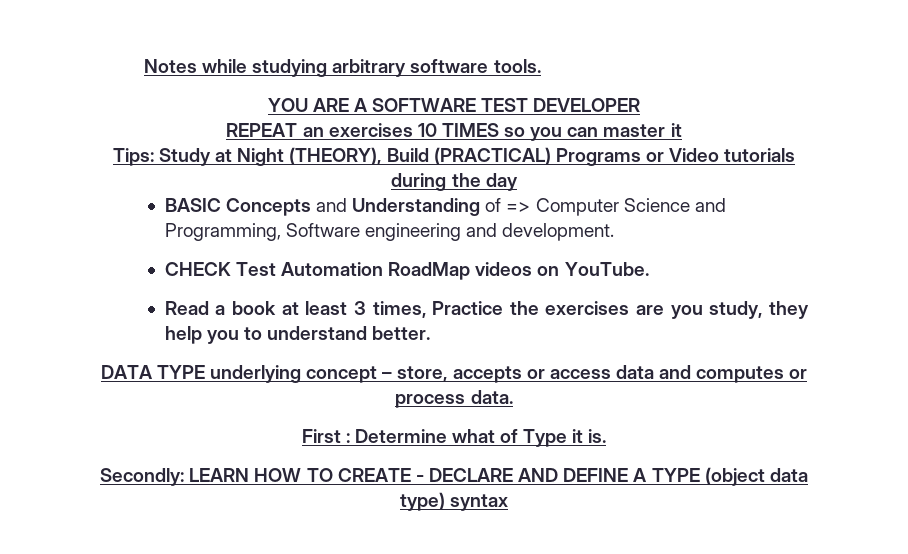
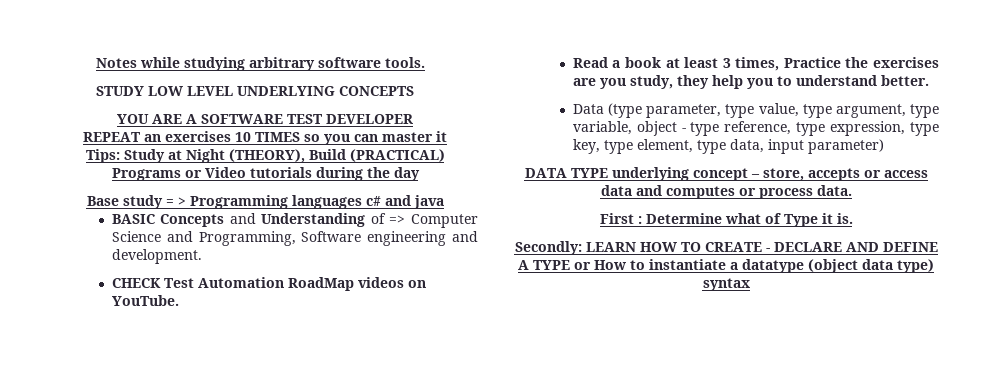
(541, 66) none -> [96,86,415,96] // STUDY LOW LEVEL UNDERLYING CONCEPTS
(518, 182) none -> [86,195,444,209] // Base study = > Programming languages c# and java
(431, 333) none -> [572,103,939,118] [572,121,940,136] [572,139,884,154] // Data (type parameter, type value, type argument, type variable, object - type reference, type expression, type key, type element, type data, input parameter)
(700, 475) none -> [574,259,804,273] or How to instantiate a datatype

